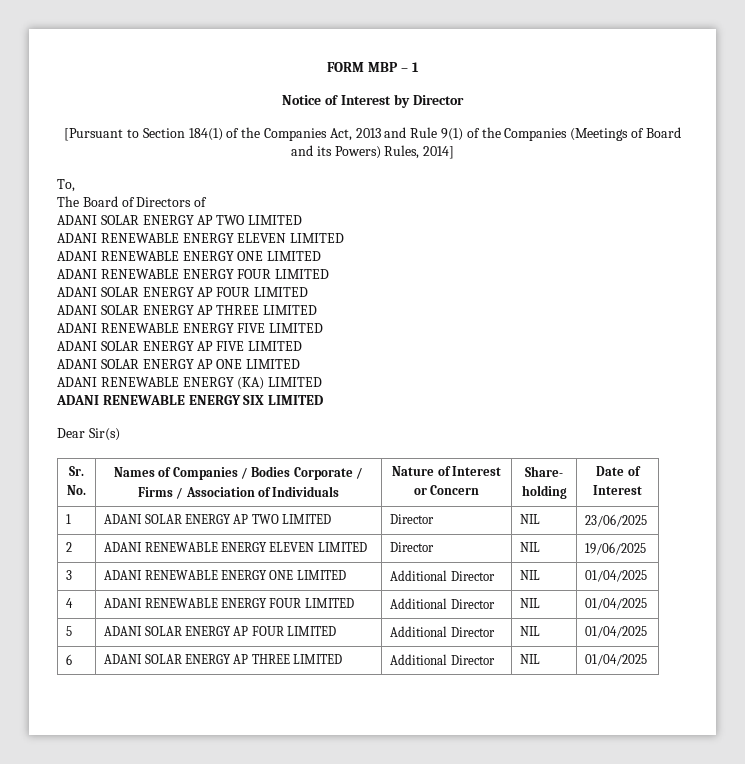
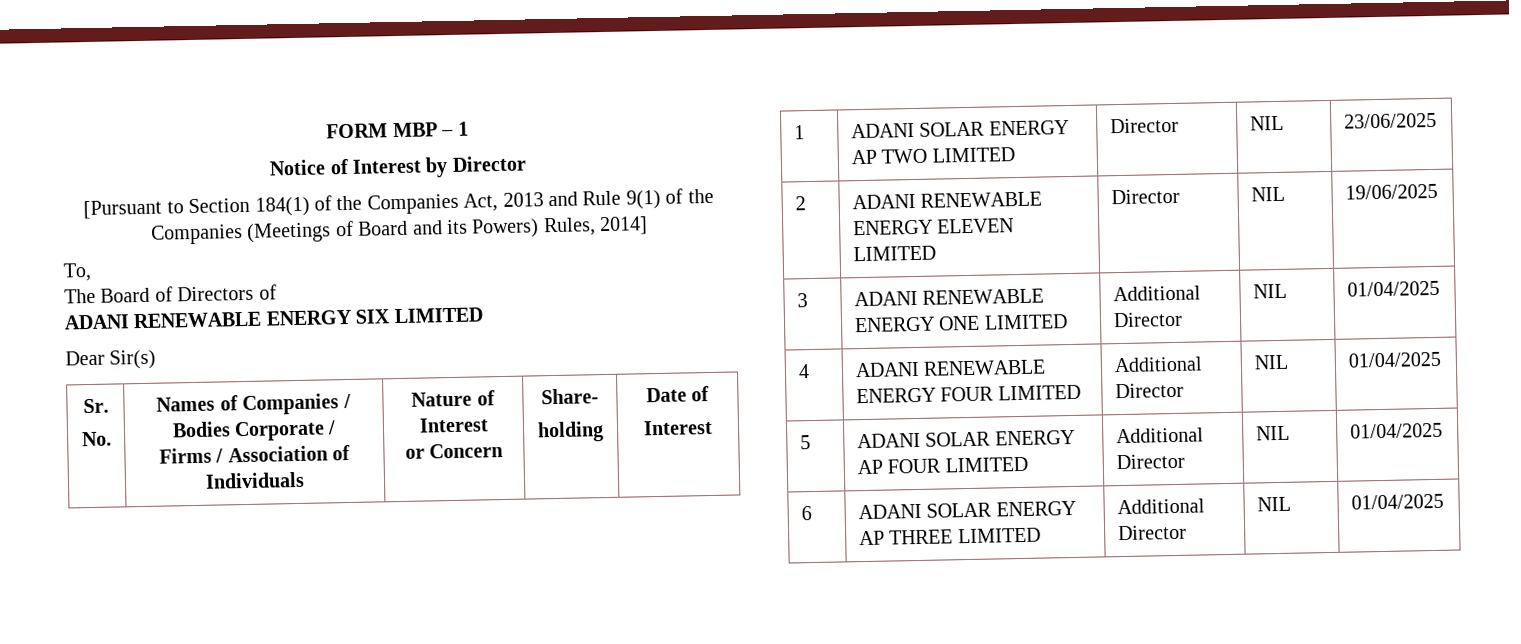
[57,215,302,225] [57,233,345,243] [57,251,322,261] [57,269,330,279] [57,287,308,297] [57,305,317,315] [57,323,324,333] [57,341,302,351] [57,359,300,369] [57,377,323,390] // ADANI SOLAR ENERGY AP TWO LIMITED // ADANI RENEWABLE ENERGY ELEVEN LIMITED // ADANI RENEWABLE ENERGY ONE LIMITED // ADANI RENEWABLE ENERGY FOUR LIMITED // ADANI SOLAR ENERGY AP FOUR LIMITED // ADANI SOLAR ENERGY AP THREE LIMITED // ADANI RENEWABLE ENERGY FIVE LIMITED // ADANI SOLAR ENERGY AP FIVE LIMITED // ADANI SOLAR ENERGY AP ONE LIMITED // ADANI RENEWABLE ENERGY (KA) LIMITED -> (277, 292) none

